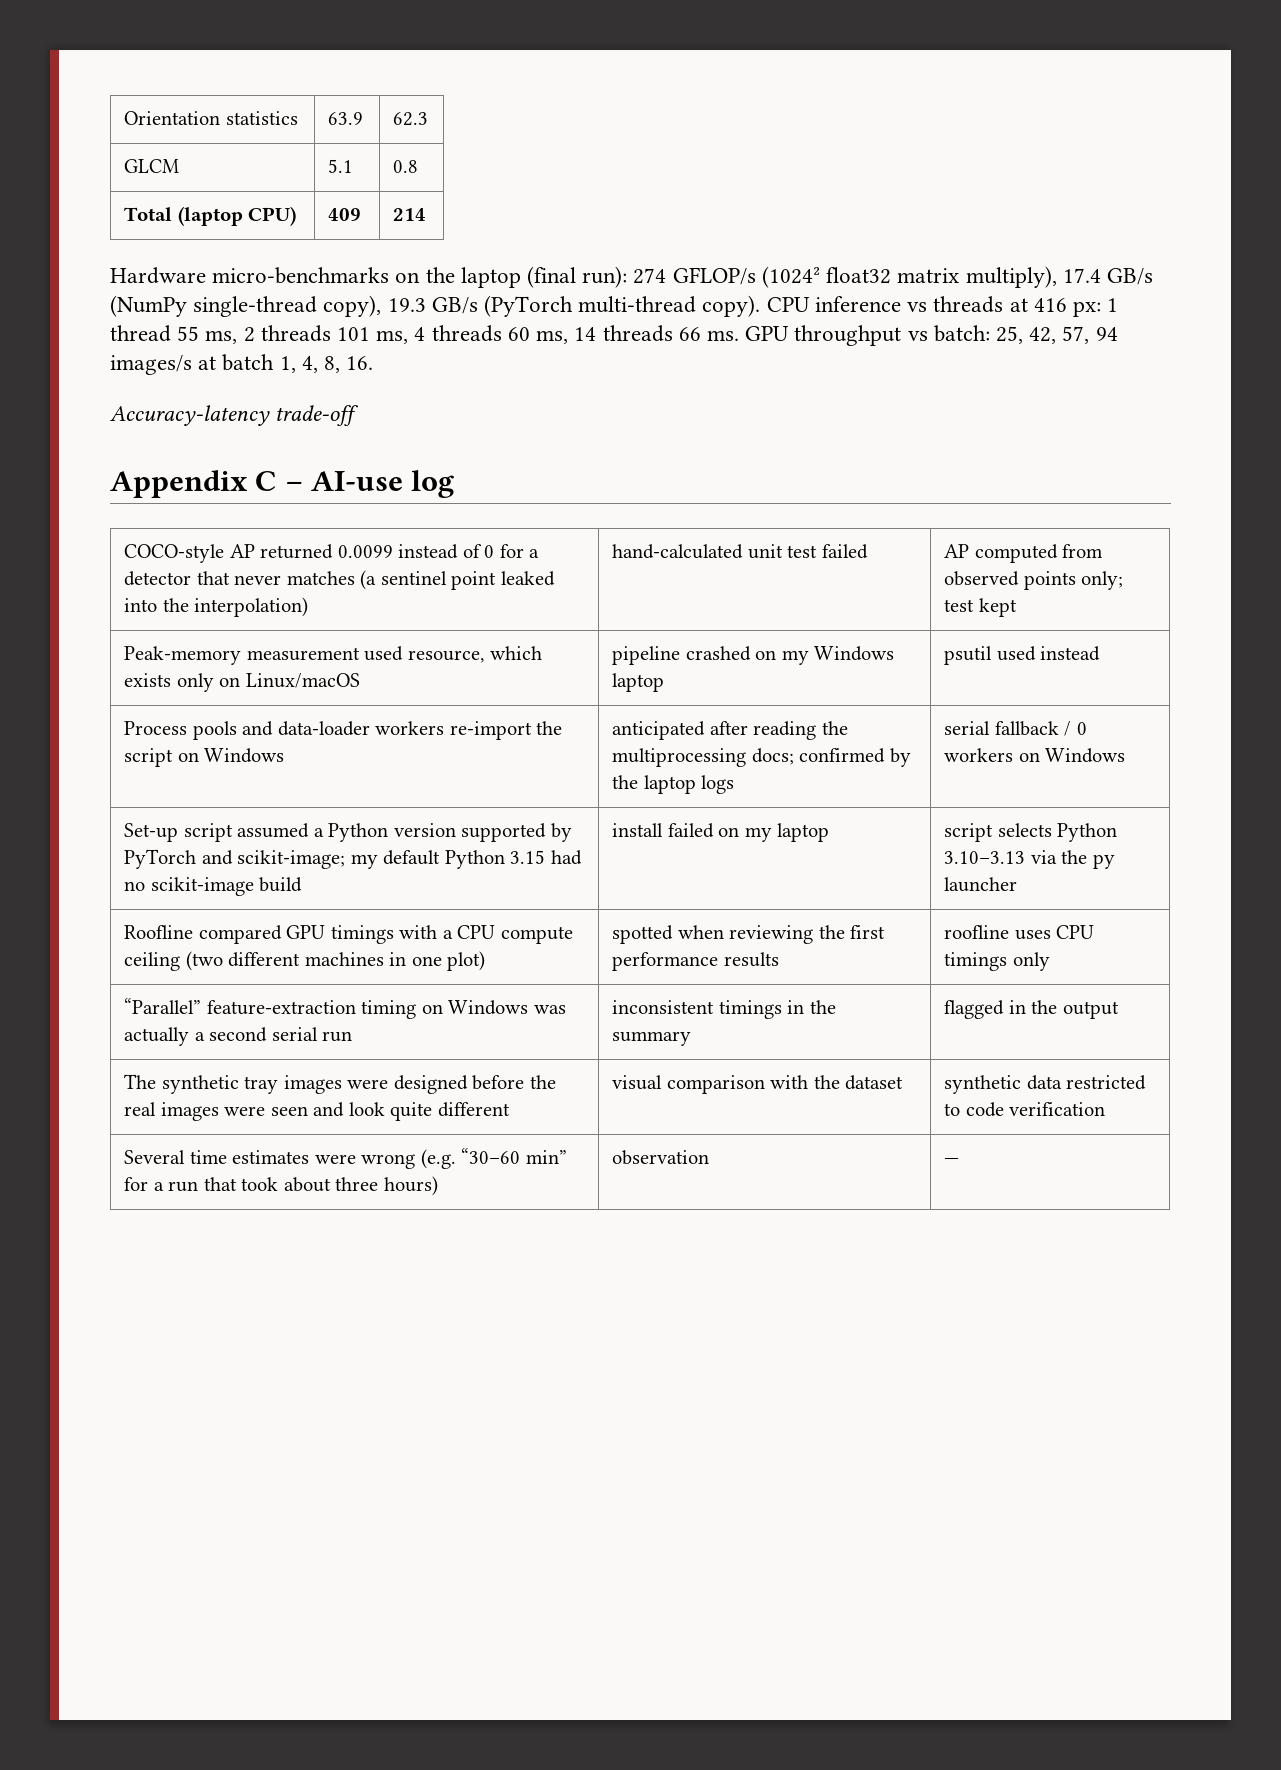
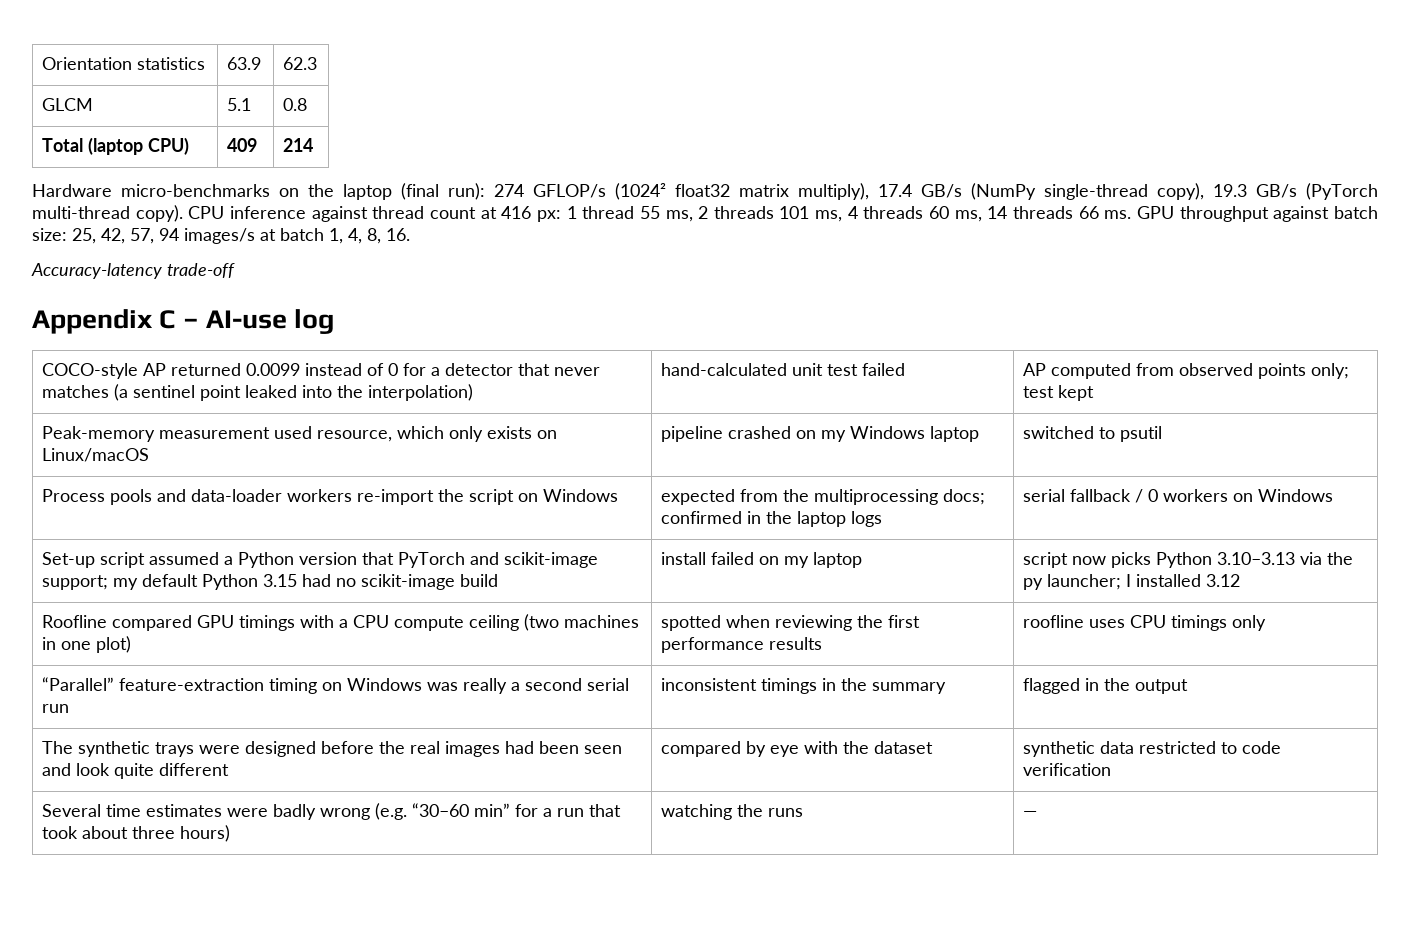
[907,296,1004,313] vs threads -> [311,206,476,222] against thread count
[907,325,990,342] vs batch: -> [1273,206,1378,222] [32,228,67,241] against batch size:
[124,673,214,692] exists only -> [449,426,533,442] only exists
(665, 682) none -> [1023,426,1116,439] switched to
[996,646,1101,661] used instead -> (1163, 434) none
[612,721,817,740] anticipated after reading -> [661,489,779,505] expected from
[889,748,911,767] by -> [747,511,762,524] in
[461,823,572,842] [124,849,346,869] supported by PyTorch and scikit-image; -> [362,552,599,568] [42,575,109,590] that PyTorch and scikit-image support;
[997,823,1052,837] selects -> [1072,552,1152,568] now picks
[944,877,1018,892] launcher -> [1047,574,1241,590] launcher; I installed 3.12
[228,952,301,967] different -> (560, 622) none
[124,1027,190,1046] actually -> [463,678,508,694] really
[244,1075,342,1094] tray images -> [155,742,195,757] trays
[224,1106,266,1116] were -> [505,741,580,754] had been
[612,1075,765,1094] visual comparison -> [661,741,800,757] compared by eye
(356, 1159) none -> [273,804,317,820] badly
[612,1150,710,1165] observation -> [661,804,804,820] watching the runs

